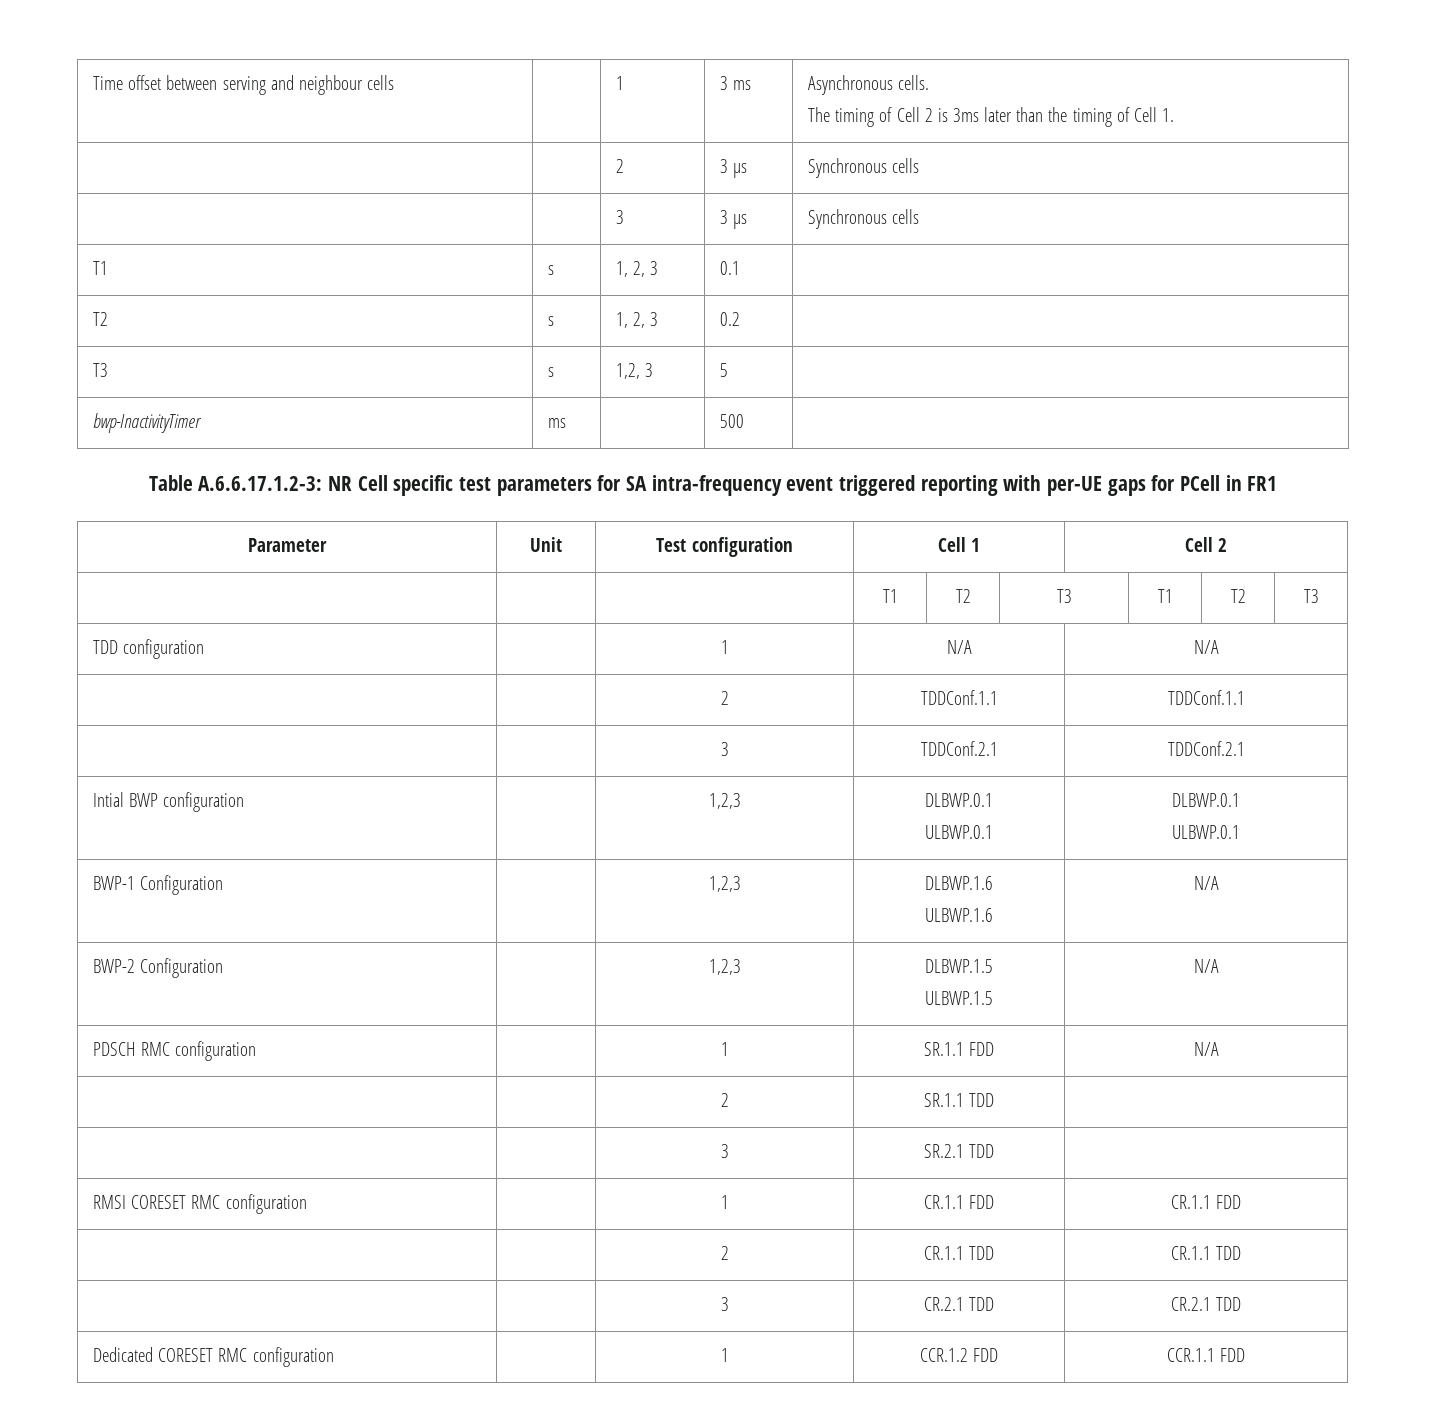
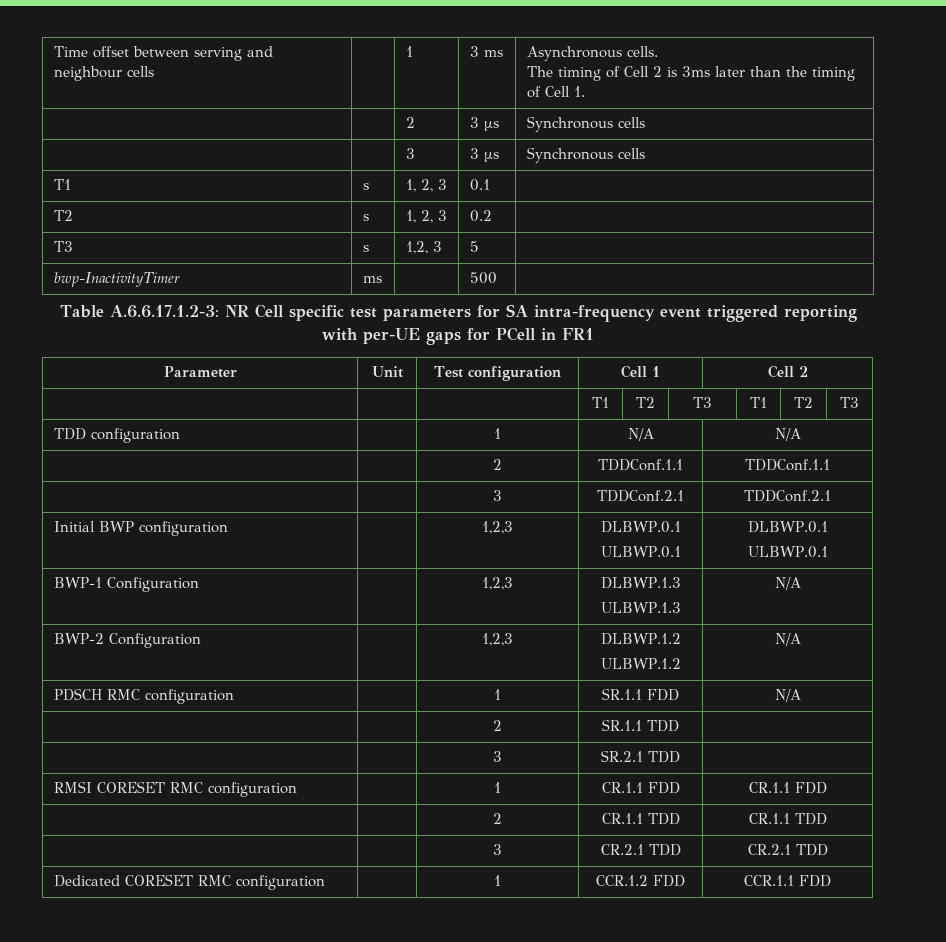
[93,792,125,807] Intial -> [53,521,95,532] Initial
[924,876,994,890] [924,908,994,922] DLBWP.1.6 // ULBWP.1.6 -> [600,577,681,589] [600,602,681,613] DLBWP.1.3 // ULBWP.1.3
[924,959,994,973] [924,991,994,1005] DLBWP.1.5 // ULBWP.1.5 -> [600,633,681,645] [600,658,681,669] DLBWP.1.2 // ULBWP.1.2

